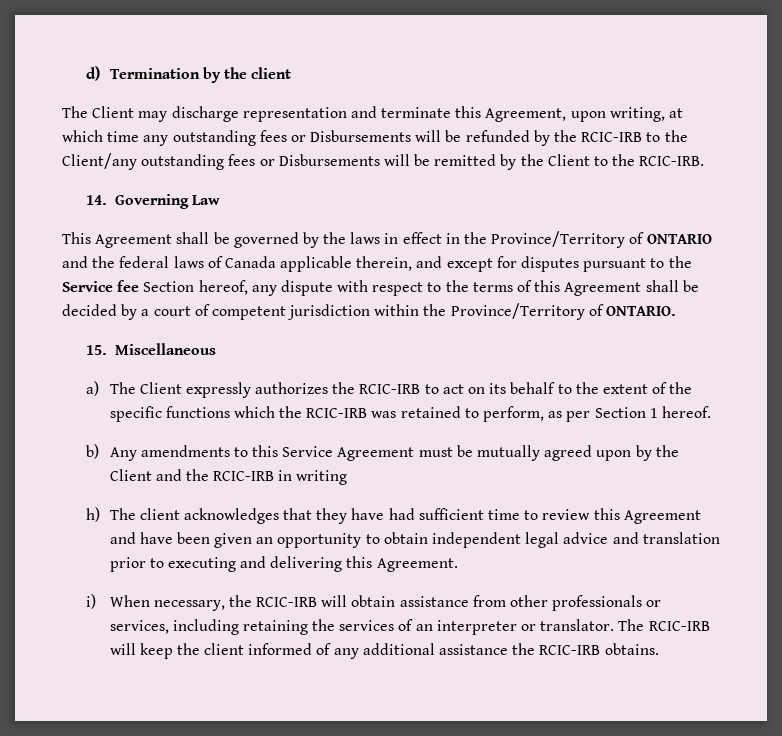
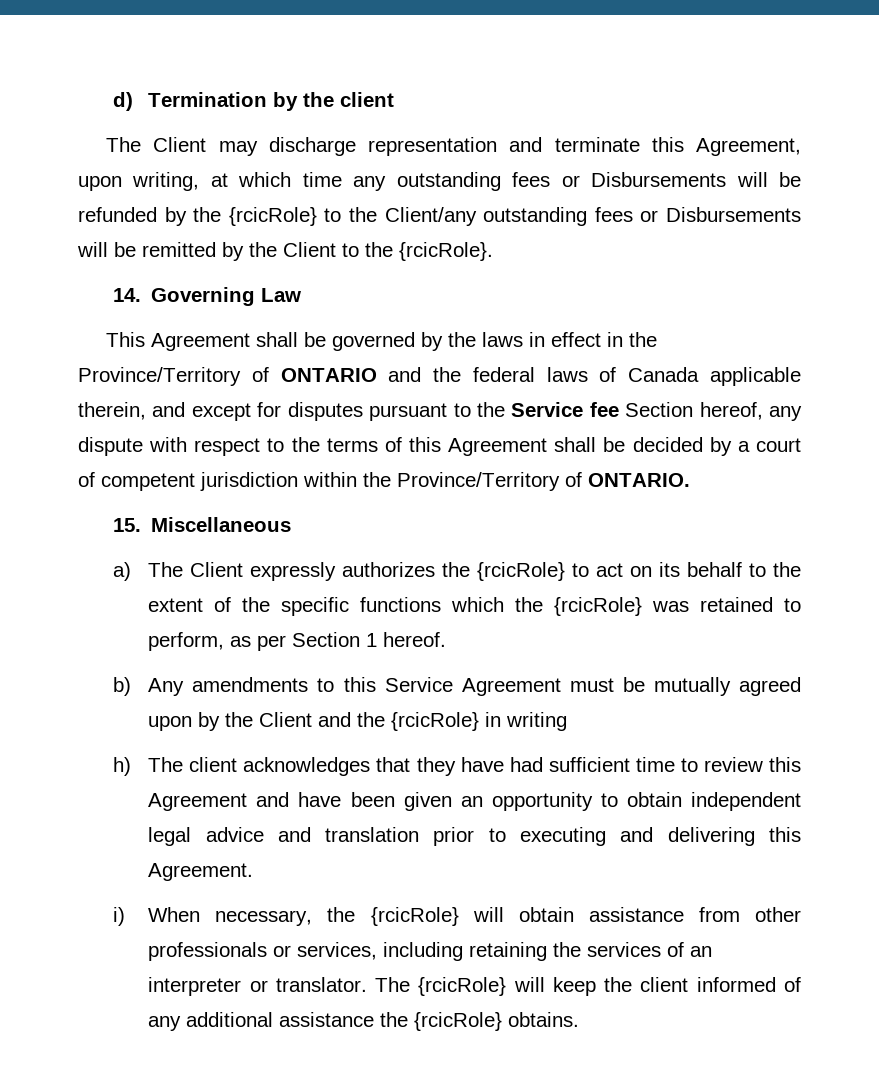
[581,132,643,142] RCIC-IRB -> [228,207,317,226] {rcicRole}
[639,156,705,166] RCIC-IRB. -> [399,242,493,261] {rcicRole}.
[359,384,421,394] RCIC-IRB -> [477,562,566,581] {rcicRole}
[306,408,368,418] RCIC-IRB -> [554,597,643,616] {rcicRole}
[213,471,275,481] RCIC-IRB -> [391,712,480,731] {rcicRole}
[256,597,318,607] RCIC-IRB -> [370,907,459,926] {rcicRole}
[648,621,710,631] RCIC-IRB -> [418,977,507,996] {rcicRole}
[539,645,601,655] RCIC-IRB -> [414,1012,503,1031] {rcicRole}

